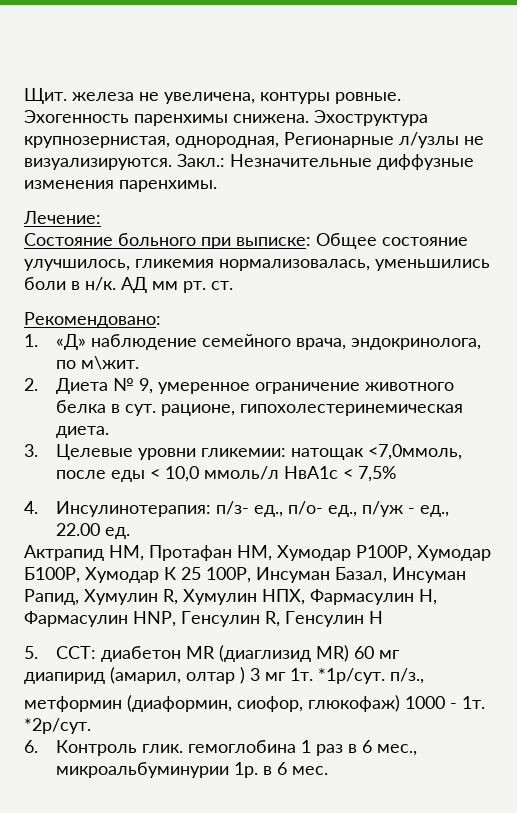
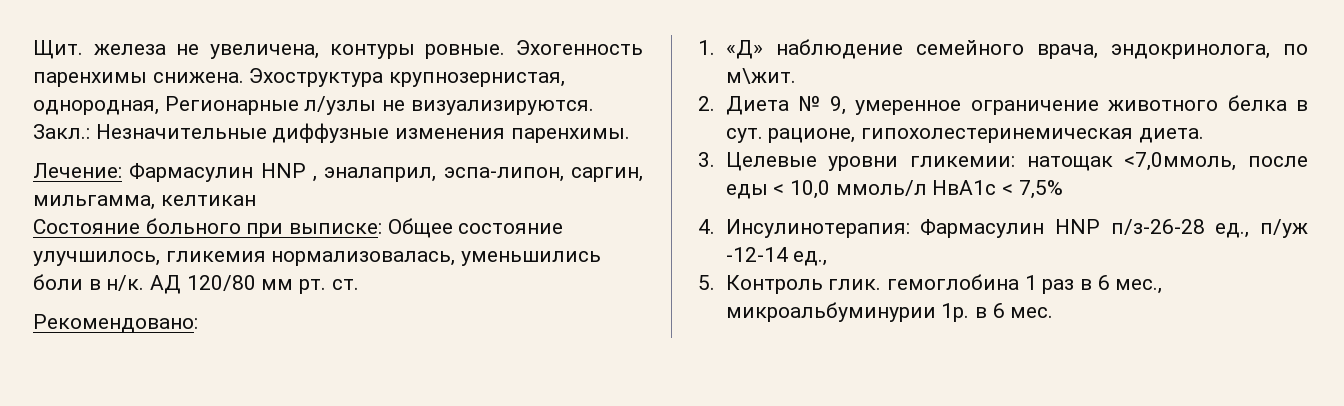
(101, 217) none -> [129,163,643,182] [33,195,256,210] Фармасулин НNP , эналаприл, эспа-липон, саргин, мильгамма, келтикан
(147, 285) none -> [186,275,256,291] 120/80
[216,501,324,517] п/з- ед., п/о- -> [920,219,1205,238] Фармасулин НNP п/з-26-28
[408,505,450,517] [56,523,131,539] [24,545,491,561] [24,567,466,583] [24,589,437,605] [24,611,383,627] [24,645,401,662] [24,667,424,684] [24,695,485,712] [24,718,91,734] [24,740,38,753] - ед., 22.00 ед. // Актрапид НМ, Протафан НМ, Хумодар Р100Р, Хумодар Б100Р, Хумодар К 25 100Р, Инсуман Базал, Инсуман Рапид, Хумулин R, Хумулин НПХ, Фармасулин Н, Фармасулин НNР, Генсулин R, Генсулин Н // 5. ССТ: диабетон МR (диаглизид МR) 60 мг // диапирид (амарил, олтар ) 3 мг 1т. *1р/сут. п/з., // метформин (диаформин, сиофор, глюкофаж) 1000 - 1т. *2р/сут. // 6. -> [725,247,828,266] [698,275,715,290] -12-14 ед., // 5.

